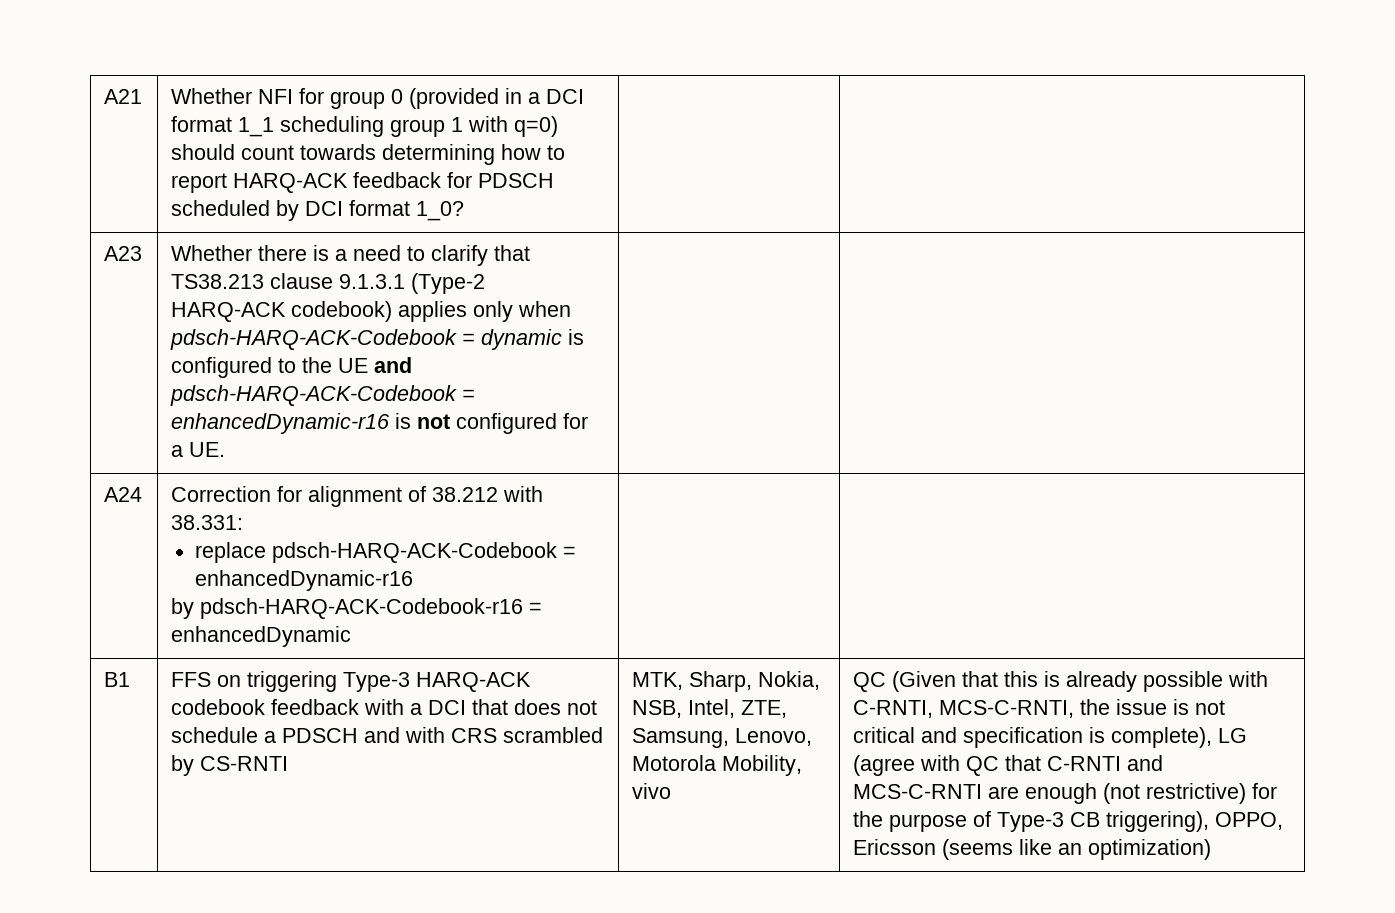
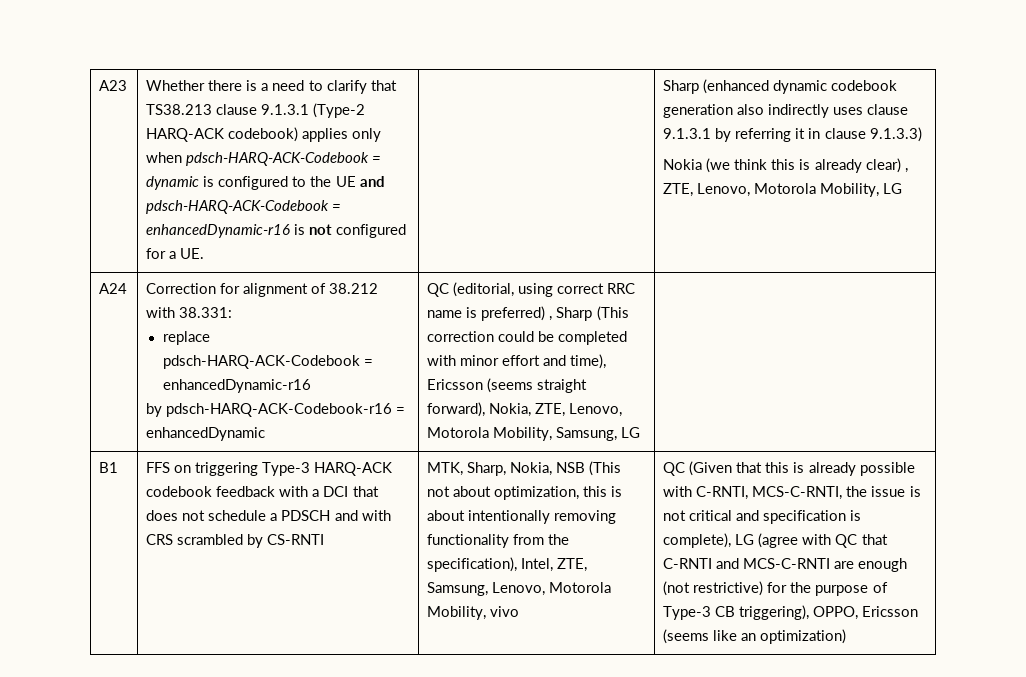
[104,89,143,104] [171,88,585,109] [171,116,559,137] [171,144,566,165] [171,172,555,193] [171,200,465,221] A21 | Whether NFI for group 0 (provided in a DCI format 1_1 scheduling group 1 with q=0) should count towards determining how to report HARQ-ACK feedback for PDSCH scheduled by DCI format 1_0? | | // -> (99, 85) none
(226, 449) none -> [663,79,898,94] [663,104,909,118] [663,127,922,142] [663,158,908,173] [663,183,903,197] Sharp (enhanced dynamic codebook generation also indirectly uses clause 9.1.3.1 by referring it in clause 9.1.3.3) // Nokia (we think this is already clear) , ZTE, Lenovo, Motorola Mobility, LG
(352, 636) none -> [427,282,636,297] [427,306,629,321] [427,331,628,345] [427,354,607,369] [427,378,588,393] [427,402,623,417] [427,427,641,441] QC (editorial, using correct RRC name is preferred) , Sharp (This correction could be completed with minor effort and time), Ericsson (seems straight forward), Nokia, ZTE, Lenovo, Motorola Mobility, Samsung, LG
[632,700,683,718] NSB, -> [556,461,622,476] [427,486,623,500] [427,510,617,524] [427,534,570,548] [427,557,518,572] NSB (This not about optimization, this is about intentionally removing functionality from the specification),

